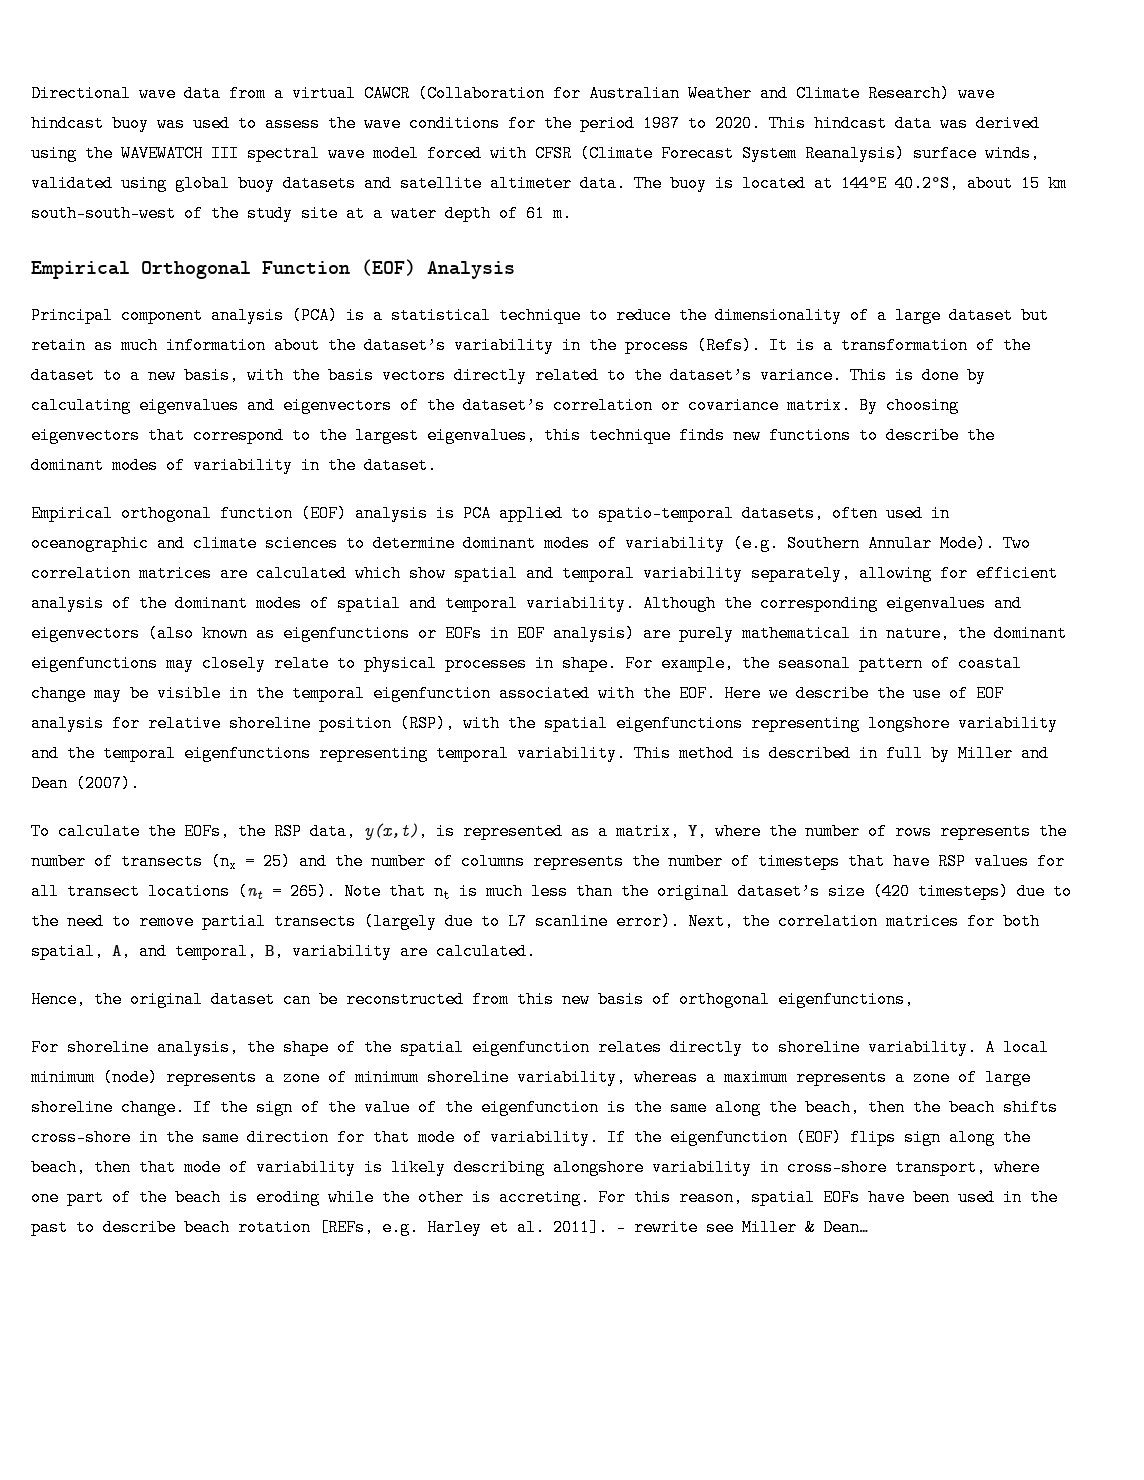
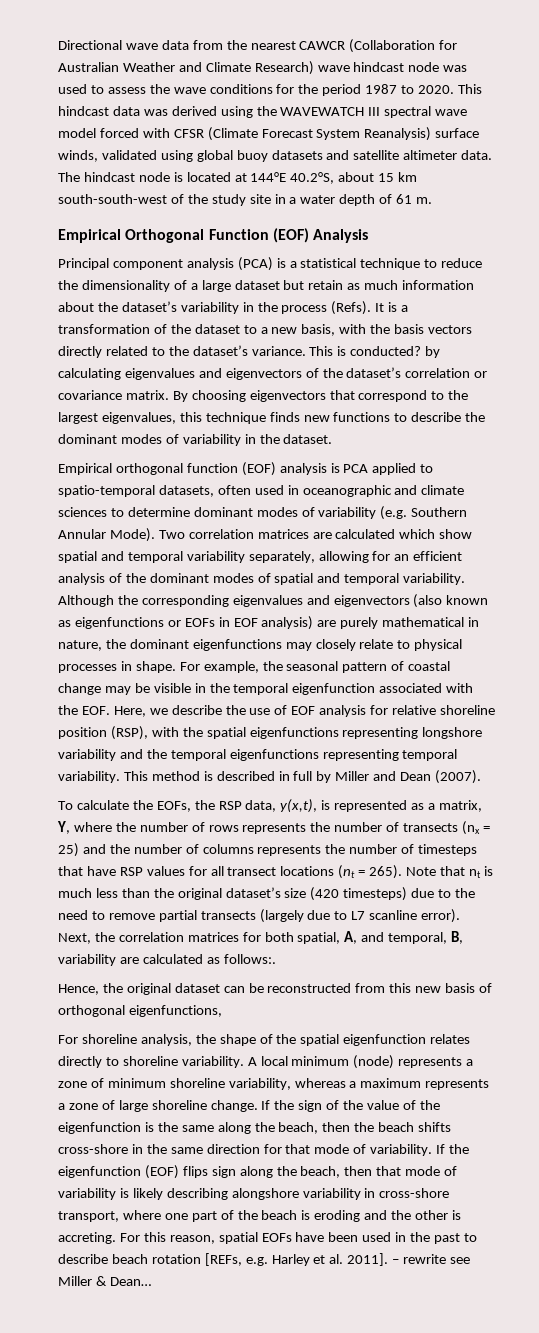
[274,85,356,102] a virtual -> [226,40,296,50] the nearest
[112,115,149,132] buoy -> [408,62,440,72] node
[670,175,707,192] buoy -> [83,172,170,182] hindcast node
[346,205,365,222] at -> [274,194,286,204] in
[922,367,959,384] done -> [350,346,422,356] conducted?
(968, 573) none -> [394,554,410,561] an
[724,685,761,702] Here -> [113,706,146,717] Here,
[436,943,536,960] calculated. -> [142,954,276,964] calculated as follows:.
[328,1189,374,1206] while -> [364,1210,388,1220] and

